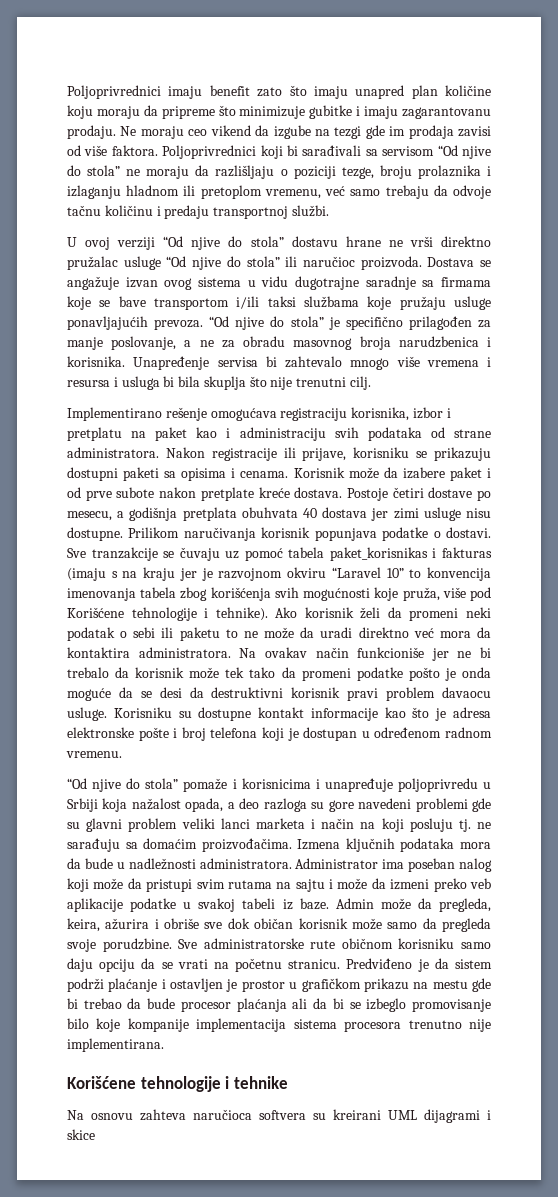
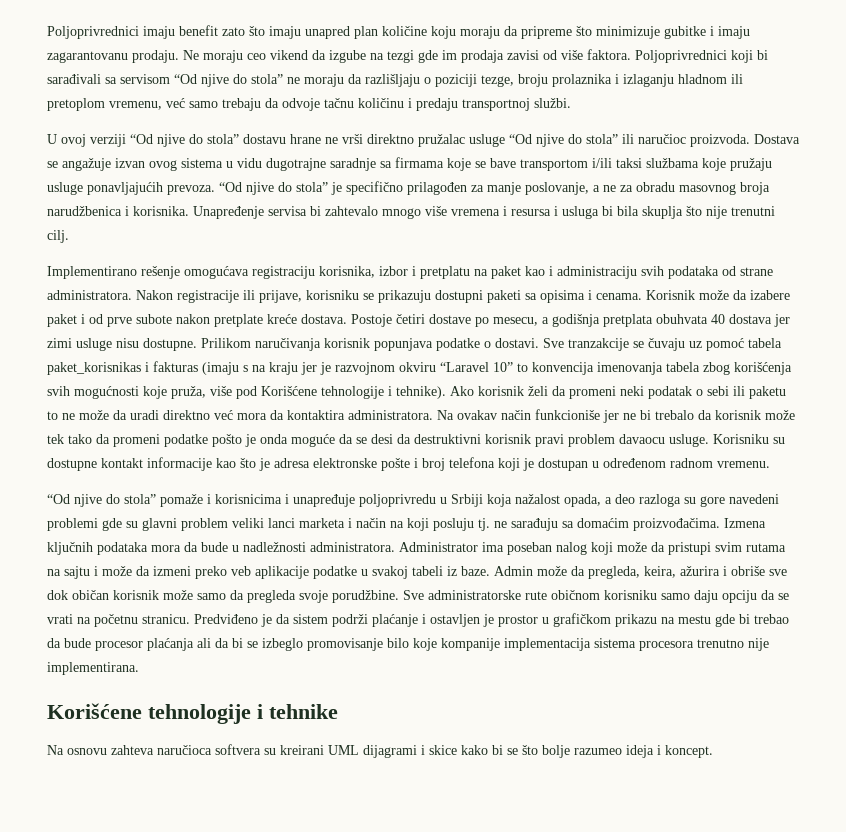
[398,336,479,348] narudzbenica -> [47,206,122,216] narudžbenica
[102,938,172,952] porudzbine. -> [332,590,399,603] porudžbine.
(95, 1134) none -> [461,745,713,758] kako bi se što bolje razumeo ideja i koncept.

